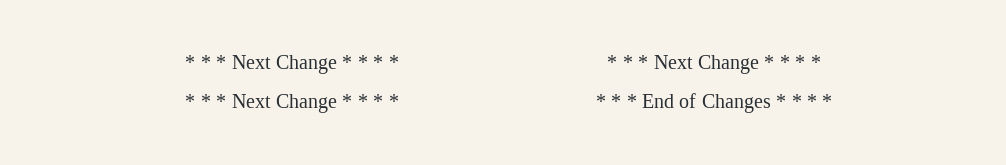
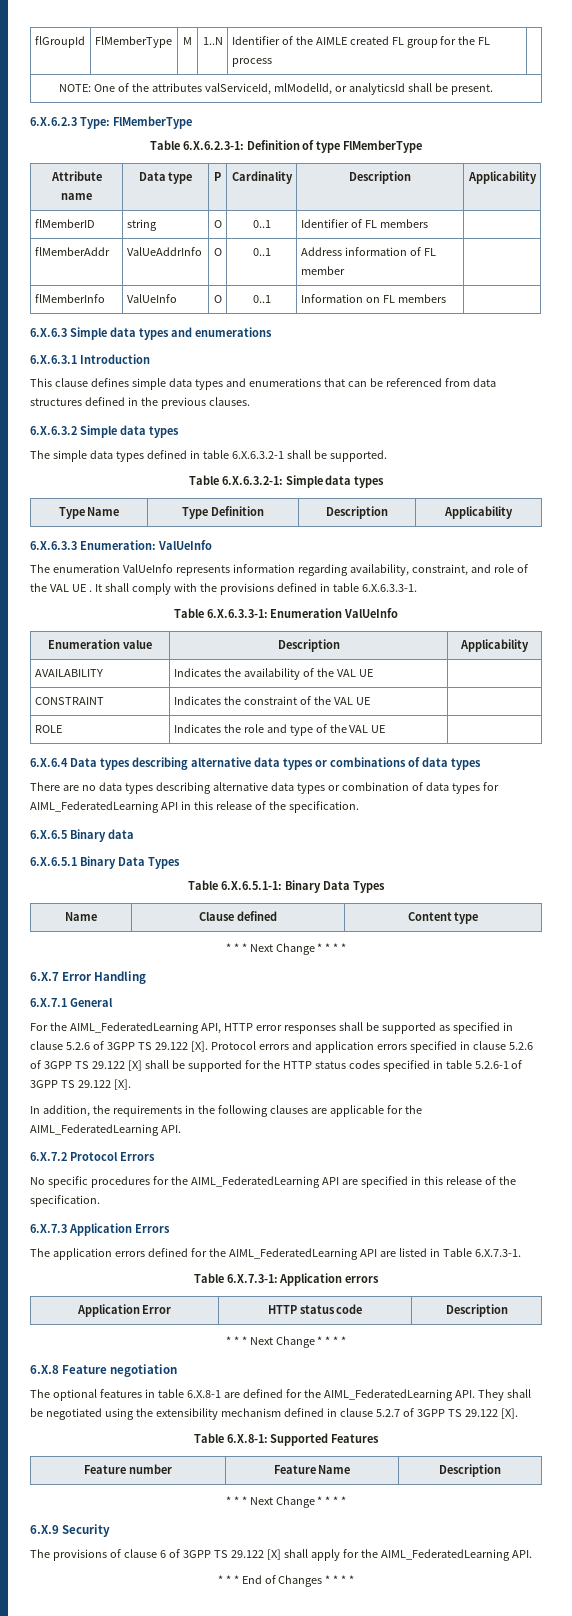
[185,55,399,74] [185,94,399,113] [607,55,821,74] * * * Next Change * * * * // * * * Next Change * * * * // * * * Next Change * * * * -> [34,36,85,48] [94,36,172,48] [183,37,192,45] [202,37,223,45] [231,36,491,48] [231,58,272,67] [59,83,493,95] [30,116,192,129] [149,140,423,153] [50,171,102,181] [61,193,92,200] [138,172,193,184] [214,172,221,181] [231,171,293,184] [349,171,411,184] [467,171,537,184] [34,219,95,228] [126,219,157,231] [213,220,222,228] [252,220,271,228] [300,219,428,228] [34,247,110,256] [126,247,202,256] [213,248,222,256] [252,248,271,256] [300,247,436,256] [300,266,345,275] [34,294,105,303] [126,294,177,303] [213,295,222,303] [252,295,271,303] [300,294,446,303] [30,327,272,340] [30,354,150,364] [30,378,496,390] [30,397,250,409] [30,425,179,438] [30,450,387,462] [188,475,385,488] [58,507,120,519] [182,506,264,519] [326,506,388,519] [444,506,513,519] [30,540,212,550] [30,564,528,576] [30,583,417,595] [173,608,399,618] [48,639,152,649] [277,639,340,652] [460,639,529,652] [34,669,103,677] [173,668,373,680] [34,697,104,705] [173,696,370,705] [34,725,62,733] [173,724,386,736] [30,757,481,770] [30,782,499,794] [30,801,359,813] [30,829,134,842] [30,856,180,869] [188,880,385,893] [65,912,97,921] [199,911,277,921] [407,912,479,924] [225,943,347,955] [30,971,147,984] [30,998,113,1007] [30,1022,513,1034] [30,1041,533,1053] [30,1060,523,1072] [30,1079,131,1090] [30,1105,422,1117] [30,1124,181,1136] [30,1152,155,1161] [30,1176,516,1188] [30,1195,100,1207] [30,1223,170,1236] [30,1248,521,1260] [193,1273,380,1286] [76,1304,172,1317] [267,1304,363,1314] [445,1304,508,1317] [225,1336,347,1348] [30,1364,178,1377] [30,1389,531,1401] [30,1408,518,1420] [193,1433,380,1446] [84,1464,172,1474] [273,1465,351,1474] [439,1464,501,1477] [225,1496,347,1508] [30,1524,111,1537] [30,1549,532,1561] flGroupId | FlMemberType | M | 1..N | Identifier of the AIMLE created FL group for the FL process | // NOTE: One of the attributes valServiceId, mlModelId, or analyticsId shall be present. // 6.X.6.2.3 Type: FlMemberType // Table 6.X.6.2.3-1: Definition of type FlMemberType // Attribute name | Data type | P | Cardinality | Description | Applicability // flMemberID | string | O | 0..1 | Identifier of FL members | // flMemberAddr | ValUeAddrInfo | O | 0..1 | Address information of FL member | // flMemberInfo | ValUeInfo | O | 0..1 | Information on FL members | // 6.X.6.3 Simple data types and enumerations // 6.X.6.3.1 Introduction // This clause defines simple data types and enumerations that can be referenced from data structures defined in the previous clauses. // 6.X.6.3.2 Simple data types // The simple data types defined in table 6.X.6.3.2-1 shall be supported. // Table 6.X.6.3.2-1: Simple data types // Type Name | Type Definition | Description | Applicability // 6.X.6.3.3 Enumeration: ValUeInfo // The enumeration ValUeInfo represents information regarding availability, constraint, and role of the VAL UE . It shall comply with the provisions defined in table 6.X.6.3.3-1. // Table 6.X.6.3.3-1: Enumeration ValUeInfo // Enumeration value | Description | Applicability // AVAILABILITY | Indicates the availability of the VAL UE | // CONSTRAINT | Indicates the constraint of the VAL UE | // ROLE | Indicates the role and type of the VAL UE | // 6.X.6.4 Data types describing alternative data types or combinations of data types // There are no data types describing alternative data types or combination of data types for AIML_FederatedLearning API in this release of the specification. // 6.X.6.5 Binary data // 6.X.6.5.1 Binary Data Types // Table 6.X.6.5.1-1: Binary Data Types // Name | Clause defined | Content type // * * * Next Change * * * * // 6.X.7 Error Handling // 6.X.7.1 General // For the AIML_FederatedLearning API, HTTP error responses shall be supported as specified in clause 5.2.6 of 3GPP TS 29.122 [X]. Protocol errors and application errors specified in clause 5.2.6 of 3GPP TS 29.122 [X] shall be supported for the HTTP status codes specified in table 5.2.6-1 of 3GPP TS 29.122 [X]. // In addition, the requirements in the following clauses are applicable for the AIML_FederatedLearning API. // 6.X.7.2 Protocol Errors // No specific procedures for the AIML_FederatedLearning API are specified in this release of the specification. // 6.X.7.3 Application Errors // The application errors defined for the AIML_FederatedLearning API are listed in Table 6.X.7.3-1. // Table 6.X.7.3-1: Application errors // Application Error | HTTP status code | Description // * * * Next Change * * * * // 6.X.8 Feature negotiation // The optional features in table 6.X.8-1 are defined for the AIML_FederatedLearning API. They shall be negotiated using the extensibility mechanism defined in clause 5.2.7 of 3GPP TS 29.122 [X]. // Table 6.X.8-1: Supported Features // Feature number | Feature Name | Description // * * * Next Change * * * * // 6.X.9 Security // The provisions of clause 6 of 3GPP TS 29.122 [X] shall apply for the AIML_FederatedLearning API.

